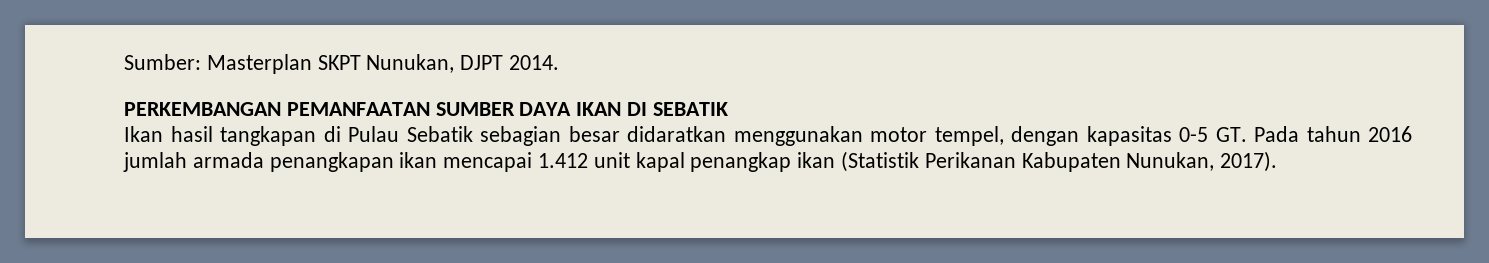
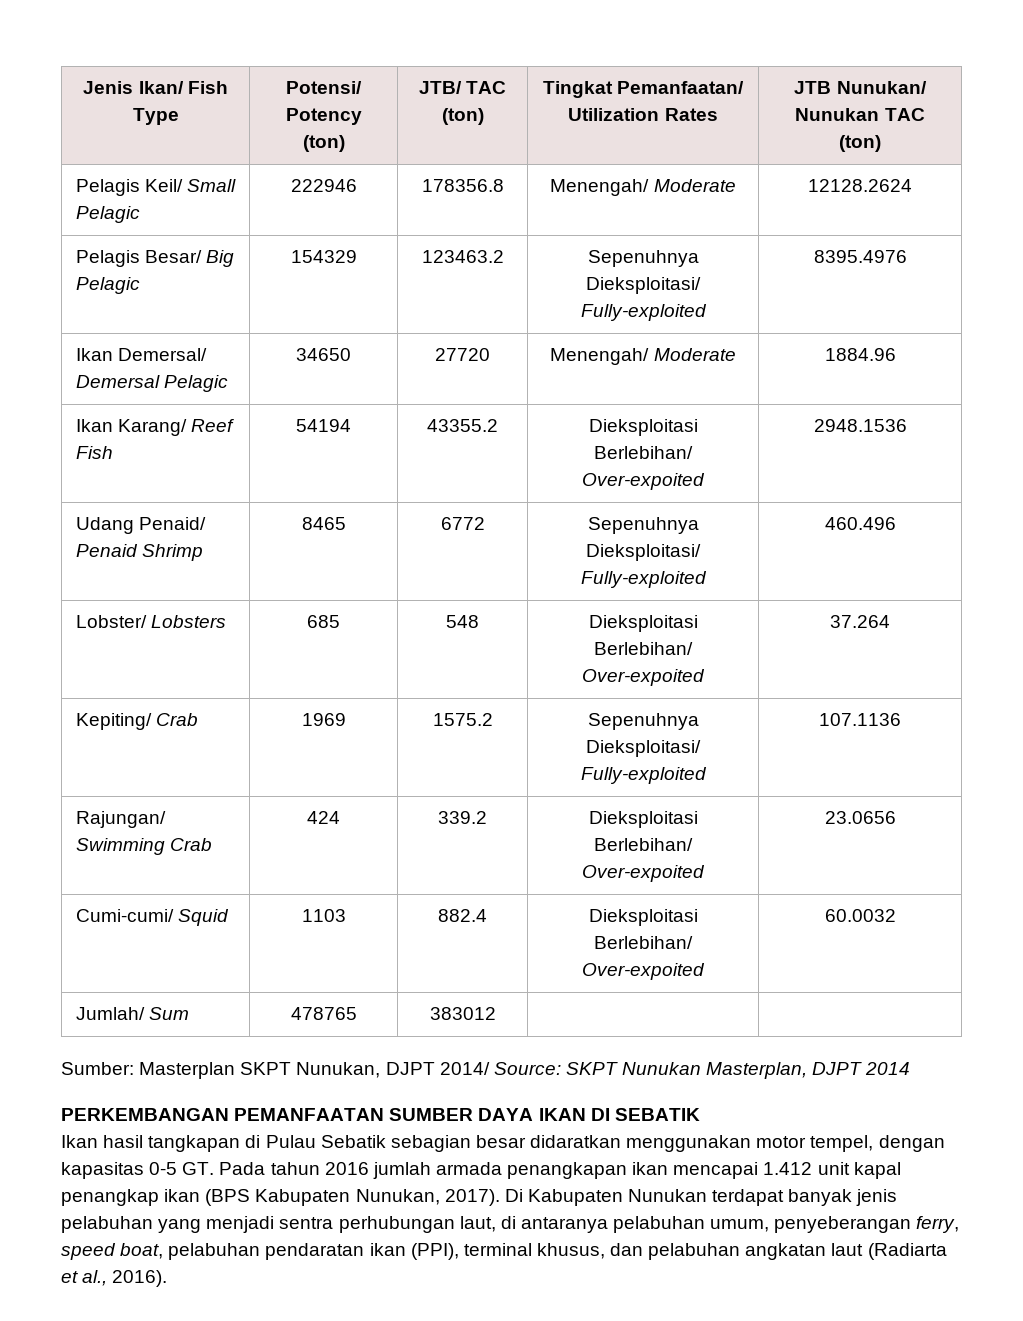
(124, 62) none -> [83,81,228,94] [132,108,179,125] [286,81,362,94] [285,108,362,125] [302,135,345,152] [418,81,507,94] [441,108,484,125] [542,81,745,98] [568,108,718,121] [794,81,927,94] [795,108,925,121] [839,135,881,152] [75,179,236,196] [75,206,140,223] [290,179,357,192] [421,179,504,192] [550,179,736,196] [808,179,912,192] [75,250,234,267] [75,277,140,294] [290,250,357,263] [421,250,504,263] [587,250,699,267] [586,277,701,294] [580,304,707,321] [813,250,907,263] [75,348,207,361] [75,375,228,392] [296,348,351,361] [435,348,490,361] [550,348,736,365] [824,348,896,361] [75,419,234,436] [75,446,113,459] [296,419,351,432] [427,419,498,432] [588,419,698,436] [594,446,693,459] [582,473,705,490] [813,419,907,432] [75,517,206,534] [75,544,203,561] [301,517,346,530] [440,517,485,530] [587,517,699,534] [586,544,701,561] [580,571,707,588] [824,517,896,530] [75,615,226,628] [307,615,340,628] [446,615,479,628] [588,615,698,632] [594,642,693,655] [582,669,705,686] [830,615,890,628] [75,713,198,730] [301,713,346,726] [432,713,493,726] [587,713,699,730] [586,740,701,757] [580,767,707,784] [819,713,901,726] [75,811,166,828] [75,838,212,855] [307,811,340,824] [438,811,487,824] [588,811,698,828] [594,838,693,851] [582,865,705,882] [824,811,896,824] [75,909,229,926] [301,909,346,922] [438,909,487,922] [588,909,698,926] [594,936,693,949] [582,963,705,980] [824,909,896,922] [75,1007,189,1020] [290,1007,357,1020] [429,1007,496,1020] Jenis Ikan/ Fish Type | Potensi/ Potency (ton) | JTB/ TAC (ton) | Tingkat Pemanfaatan/ Utilization Rates | JTB Nunukan/ Nunukan TAC (ton) // Pelagis Keil/ Small Pelagic | 222946 | 178356.8 | Menengah/ Moderate | 12128.2624 // Pelagis Besar/ Big Pelagic | 154329 | 123463.2 | Sepenuhnya Dieksploitasi/ Fully-exploited | 8395.4976 // Ikan Demersal/ Demersal Pelagic | 34650 | 27720 | Menengah/ Moderate | 1884.96 // Ikan Karang/ Reef Fish | 54194 | 43355.2 | Dieksploitasi Berlebihan/ Over-expoited | 2948.1536 // Udang Penaid/ Penaid Shrimp | 8465 | 6772 | Sepenuhnya Dieksploitasi/ Fully-exploited | 460.496 // Lobster/ Lobsters | 685 | 548 | Dieksploitasi Berlebihan/ Over-expoited | 37.264 // Kepiting/ Crab | 1969 | 1575.2 | Sepenuhnya Dieksploitasi/ Fully-exploited | 107.1136 // Rajungan/ Swimming Crab | 424 | 339.2 | Dieksploitasi Berlebihan/ Over-expoited | 23.0656 // Cumi-cumi/ Squid | 1103 | 882.4 | Dieksploitasi Berlebihan/ Over-expoited | 60.0032 // Jumlah/ Sum | 478765 | 383012 | | //
[509,55,560,70] 2014. -> [439,1062,911,1079] 2014/ Source: SKPT Nunukan Masterplan, DJPT 2014
[841,151,1016,172] (Statistik Perikanan -> [205,1189,251,1206] (BPS
(1278, 161) none -> [504,1189,898,1206] [61,1216,960,1233] [61,1243,947,1260] [61,1270,168,1287] Di Kabupaten Nunukan terdapat banyak jenis pelabuhan yang menjadi sentra perhubungan laut, di antaranya pelabuhan umum, penyeberangan ferry, speed boat, pelabuhan pendaratan ikan (PPI), terminal khusus, dan pelabuhan angkatan laut (Radiarta et al., 2016).

